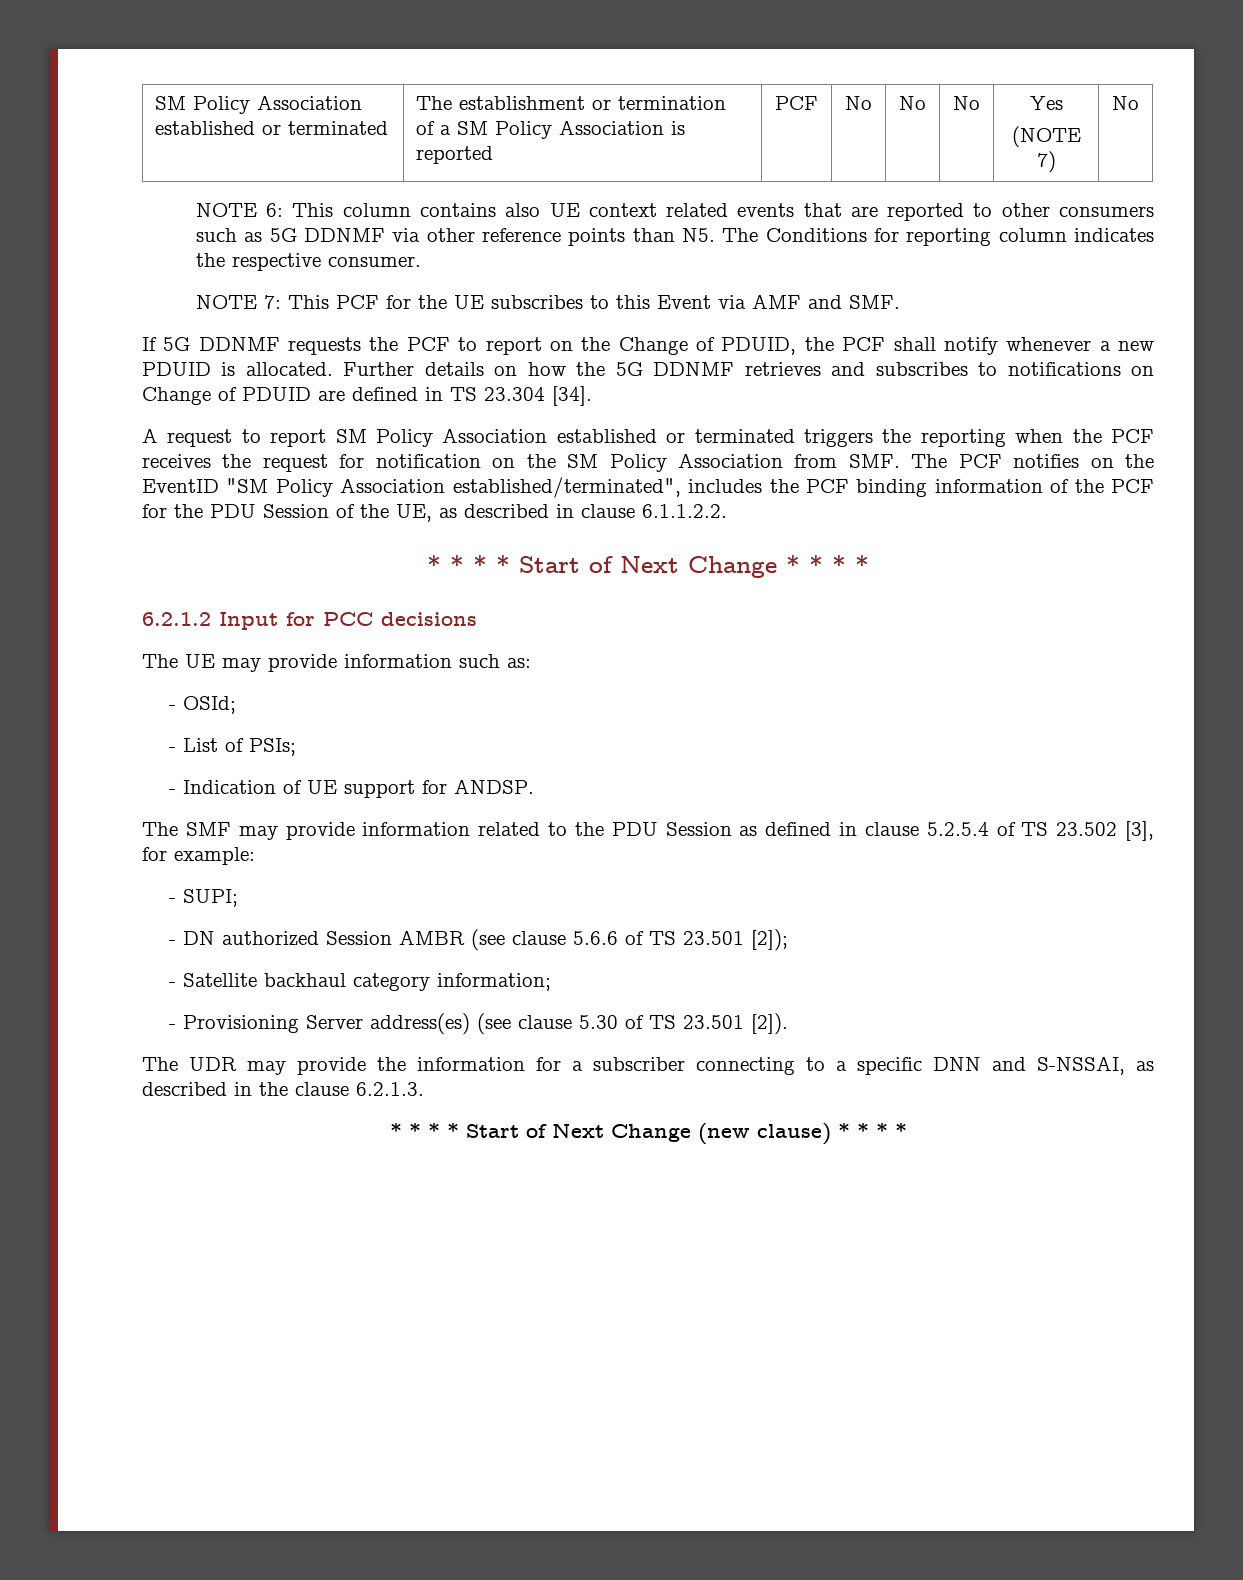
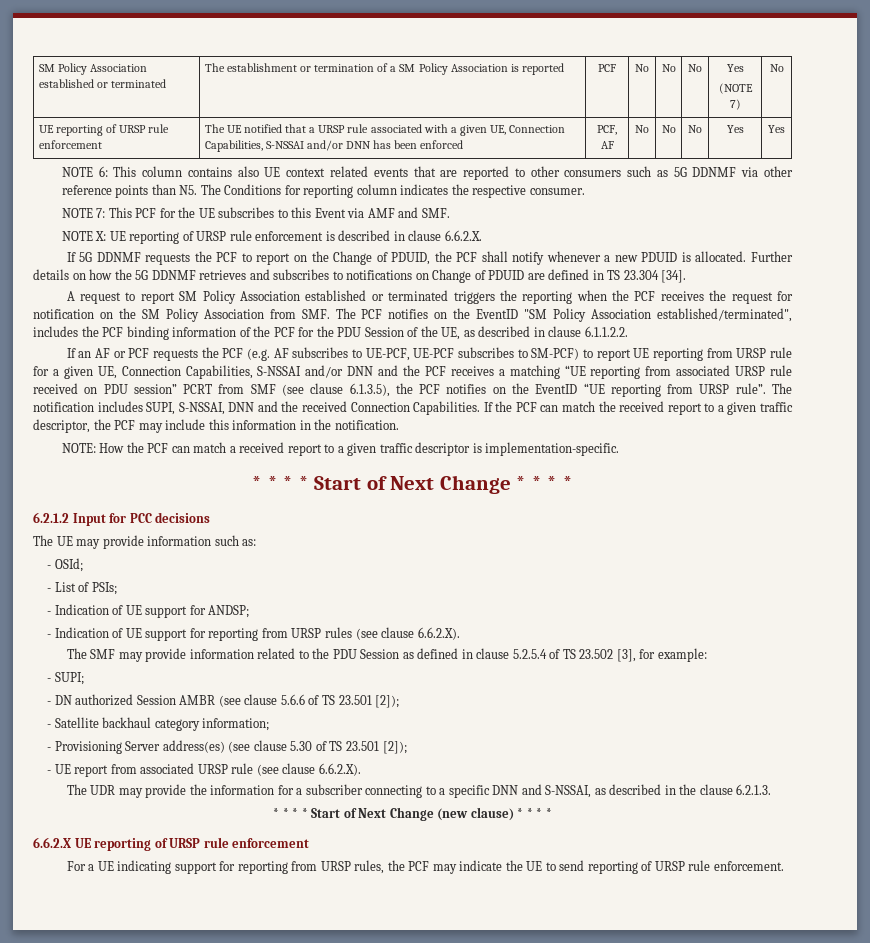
(1139, 103) none -> [38,124,170,136] [38,140,102,149] [204,124,566,136] [204,140,464,152] [597,125,617,135] [600,141,614,149] [635,125,649,133] [661,125,676,133] [688,125,702,133] [726,125,744,133] [768,125,785,133] // UE reporting of URSP rule enforcement | The UE notified that a URSP rule associated with a given UE, Connection Capabilities, S-NSSAI and/or DNN has been enforced | PCF, AF | No | No | No | Yes | Yes
(900, 302) none -> [61,230,482,244] // NOTE X: UE reporting of URSP rule enforcement is described in clause 6.6.2.X.
(727, 511) none -> [66,347,793,361] [33,365,792,379] [33,383,793,397] [33,401,793,415] [33,419,399,433] [61,442,620,456] // If an AF or PCF requests the PCF (e.g. AF subscribes to UE-PCF, UE-PCF subscribes to SM-PCF) to report UE reporting from URSP rule for a given UE, Connection Capabilities, S-NSSAI and/or DNN and the PCF receives a matching “UE reporting from associated URSP rule received on PDU session” PCRT from SMF (see clause 6.1.3.5), the PCF notifies on the EventID “UE reporting from URSP rule”. The notification includes SUPI, S-NSSAI, DNN and the received Connection Capabilities. If the PCF can match the received report to a given traffic descriptor, the PCF may include this information in the notification. // NOTE: How the PCF can match a received report to a given traffic descriptor is implementation-specific.
[453,779,534,794] ANDSP. -> [208,605,250,618] [47,627,460,641] ANDSP; // - Indication of UE support for reporting from URSP rules (see clause 6.6.2.X).
[750,1013,788,1035] [2]). -> [382,741,407,754] [47,763,361,777] [2]); // - UE report from associated URSP rule (see clause 6.6.2.X).
(907, 1130) none -> [33,837,310,851] [66,860,784,874] // 6.6.2.X UE reporting of URSP rule enforcement // For a UE indicating support for reporting from URSP rules, the PCF may indicate the UE to send reporting of URSP rule enforcement.

